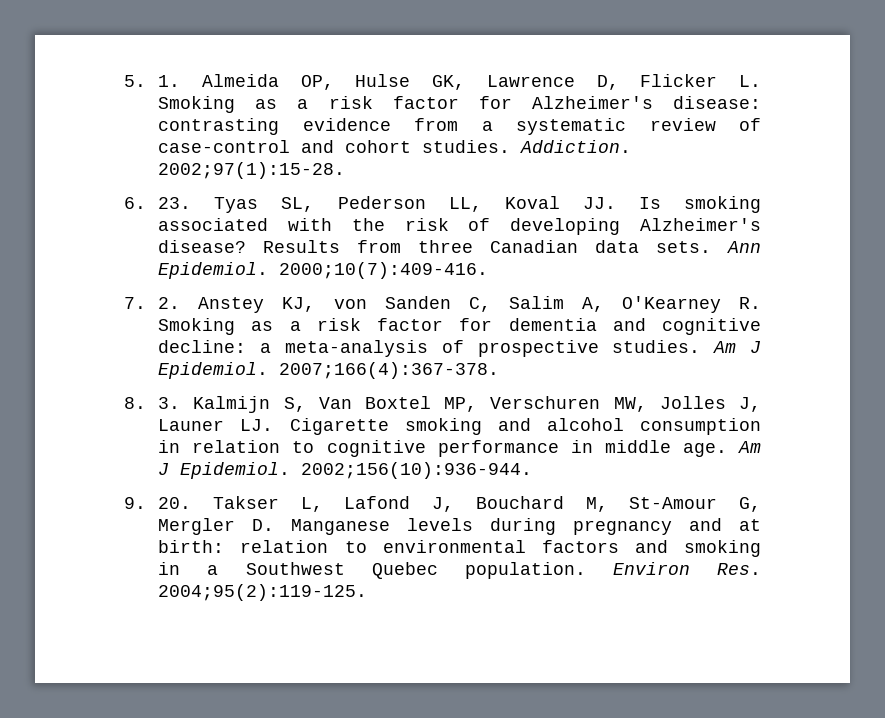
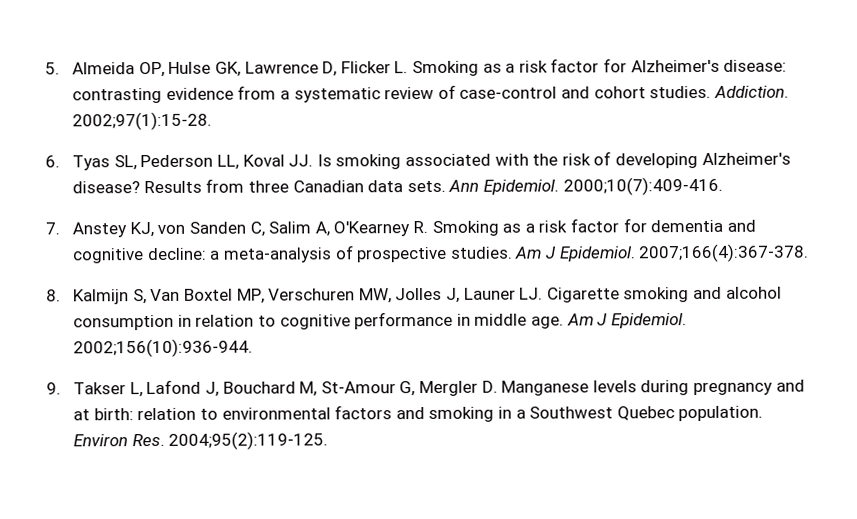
[158,75,181,87] 1. -> (60, 68) none
[158,197,192,209] 23. -> (60, 161) none
[158,297,181,309] 2. -> (60, 228) none
[158,397,181,409] 3. -> (61, 295) none
[158,497,192,509] 20. -> (61, 388) none

